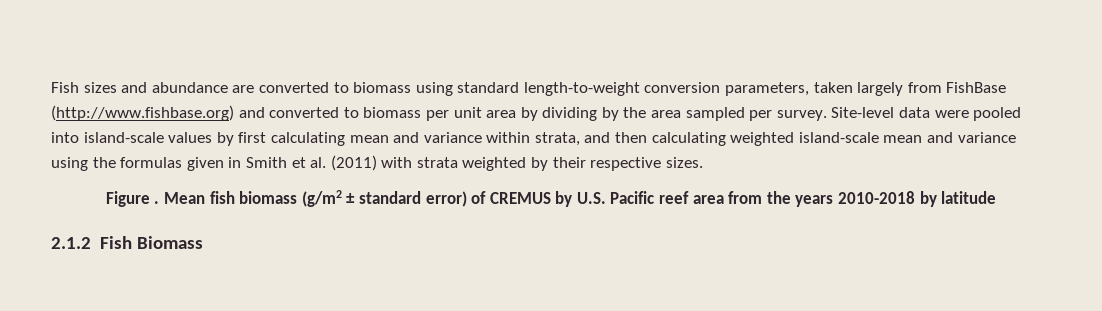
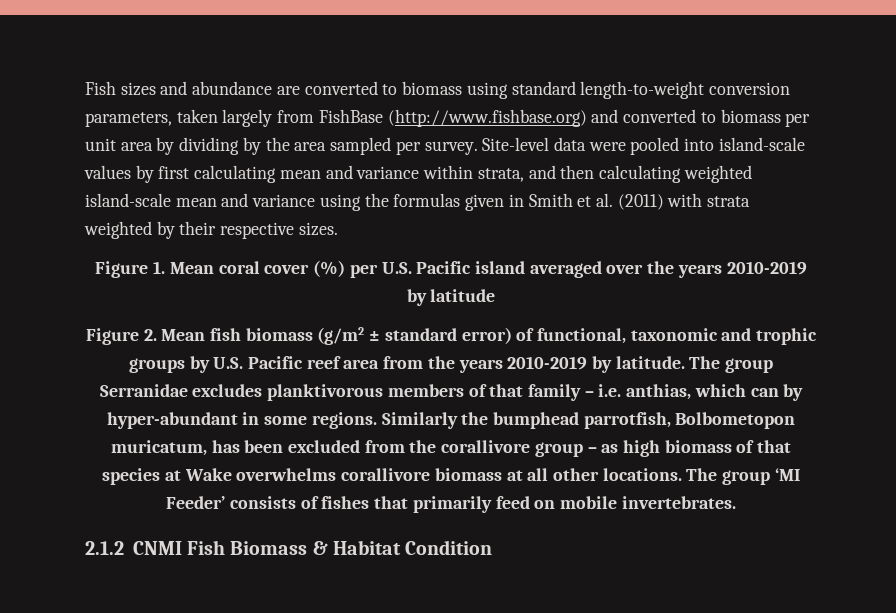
[154,201,160,204] . -> [153,260,807,278] [406,289,496,306] [85,328,157,345] 1. Mean coral cover (%) per U.S. Pacific island averaged over the years 2010-2019 by latitude // Figure 2.
[489,192,551,204] CREMUS -> [537,328,818,345] [128,358,185,373] functional, taxonomic and trophic groups
[838,191,997,207] 2010-2018 by latitude -> [507,356,774,373] [99,384,804,401] [106,412,796,429] [110,440,792,457] [102,468,800,485] [166,496,736,513] 2010-2019 by latitude. The group Serranidae excludes planktivorous members of that family – i.e. anthias, which can by hyper-abundant in some regions. Similarly the bumphead parrotfish, Bolbometopon muricatum, has been excluded from the corallivore group – as high biomass of that species at Wake overwhelms corallivore biomass at all other locations. The group ‘MI Feeder’ consists of fishes that primarily feed on mobile invertebrates.
(91, 243) none -> [132,541,182,555] CNMI
(203, 242) none -> [312,540,493,555] & Habitat Condition

